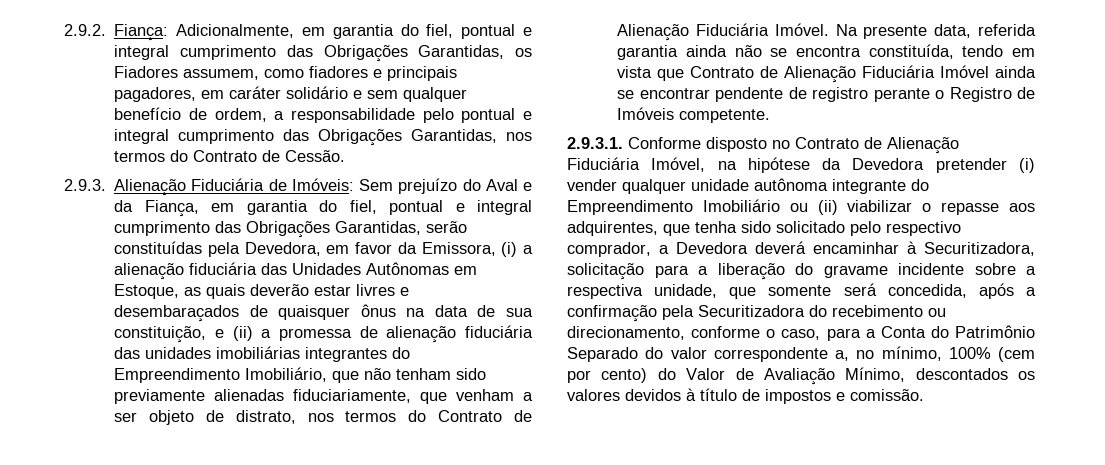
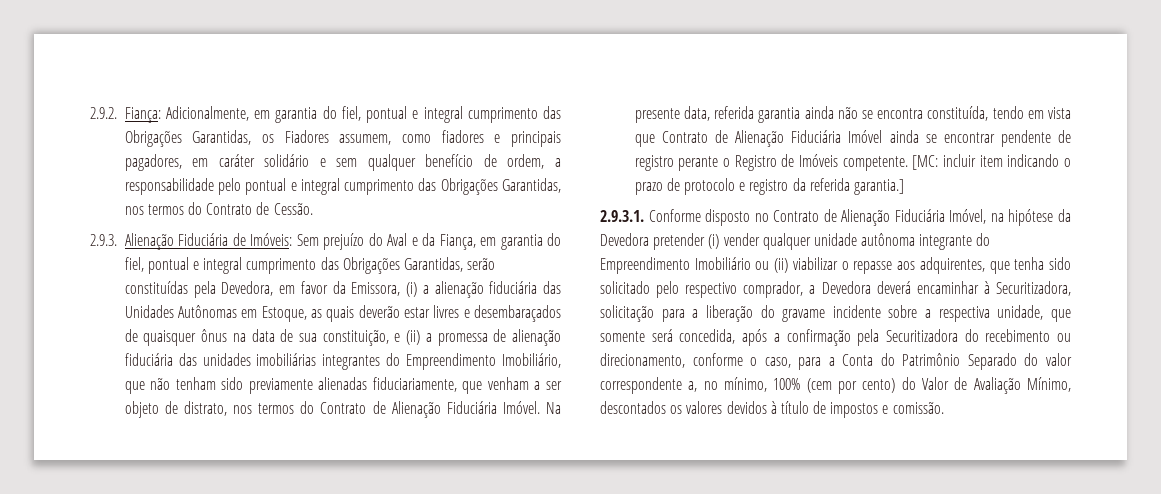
(771, 116) none -> [912,154,1071,170] [634,178,905,195] [MC: incluir item indicando o prazo de protocolo e registro da referida garantia.]

